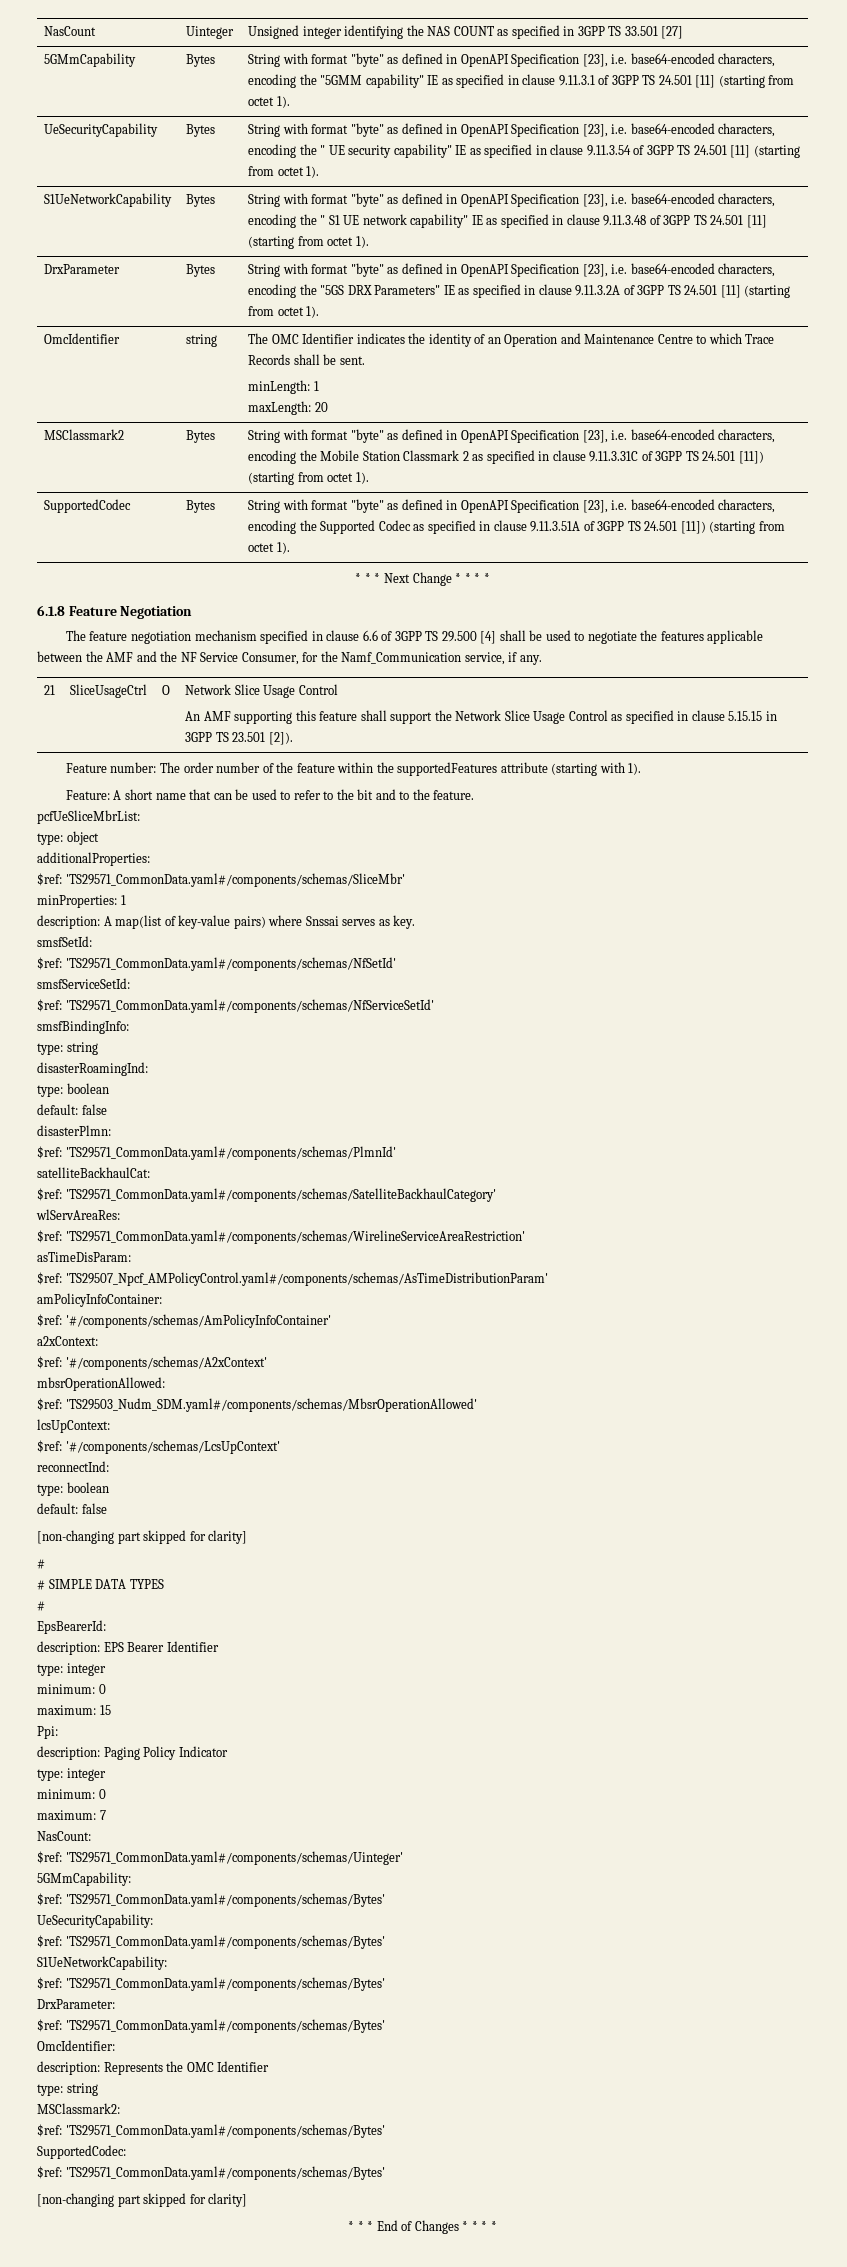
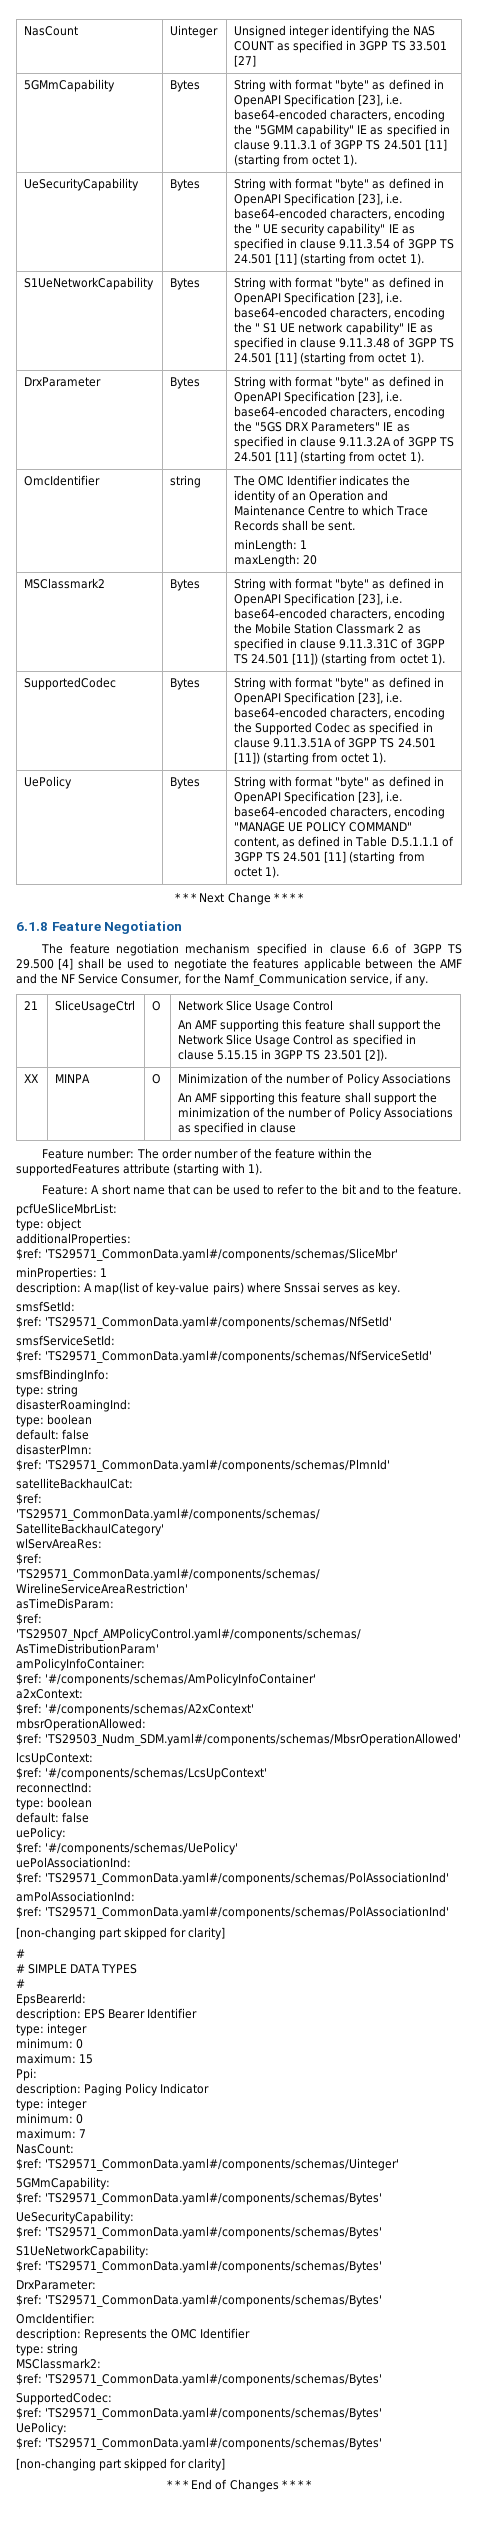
(290, 548) none -> [24,776,73,789] [170,777,201,789] [234,776,444,789] [234,791,403,804] [234,806,446,819] [234,822,413,832] [234,836,454,848] [234,851,425,864] [234,866,280,878] // UePolicy | Bytes | String with format "byte" as defined in OpenAPI Specification [23], i.e. base64-encoded characters, encoding "MANAGE UE POLICY COMMAND" content, as defined in Table D.5.1.1.1 of 3GPP TS 24.501 [11] (starting from octet 1).
(293, 738) none -> [24,1074,40,1083] [55,1074,91,1083] [152,1074,162,1084] [178,1073,451,1086] [178,1092,437,1105] [178,1107,453,1120] [178,1122,297,1135] // XX | MINPA | O | Minimization of the number of Policy Associations // An AMF sipporting this feature shall support the minimization of the number of Policy Associations as specified in clause
(107, 1508) none -> [16,1827,66,1840] [16,1842,239,1855] [16,1857,131,1868] [16,1872,450,1885] [16,1891,135,1902] [16,1906,450,1919] // uePolicy: // $ref: '#/components/schemas/UePolicy' // uePolAssociationInd: // $ref: 'TS29571_CommonData.yaml#/components/schemas/PolAssociationInd' // amPolAssociationInd: // $ref: 'TS29571_CommonData.yaml#/components/schemas/PolAssociationInd'
(385, 2173) none -> [16,2422,67,2435] [16,2437,383,2450] // UePolicy: // $ref: 'TS29571_CommonData.yaml#/components/schemas/Bytes'

